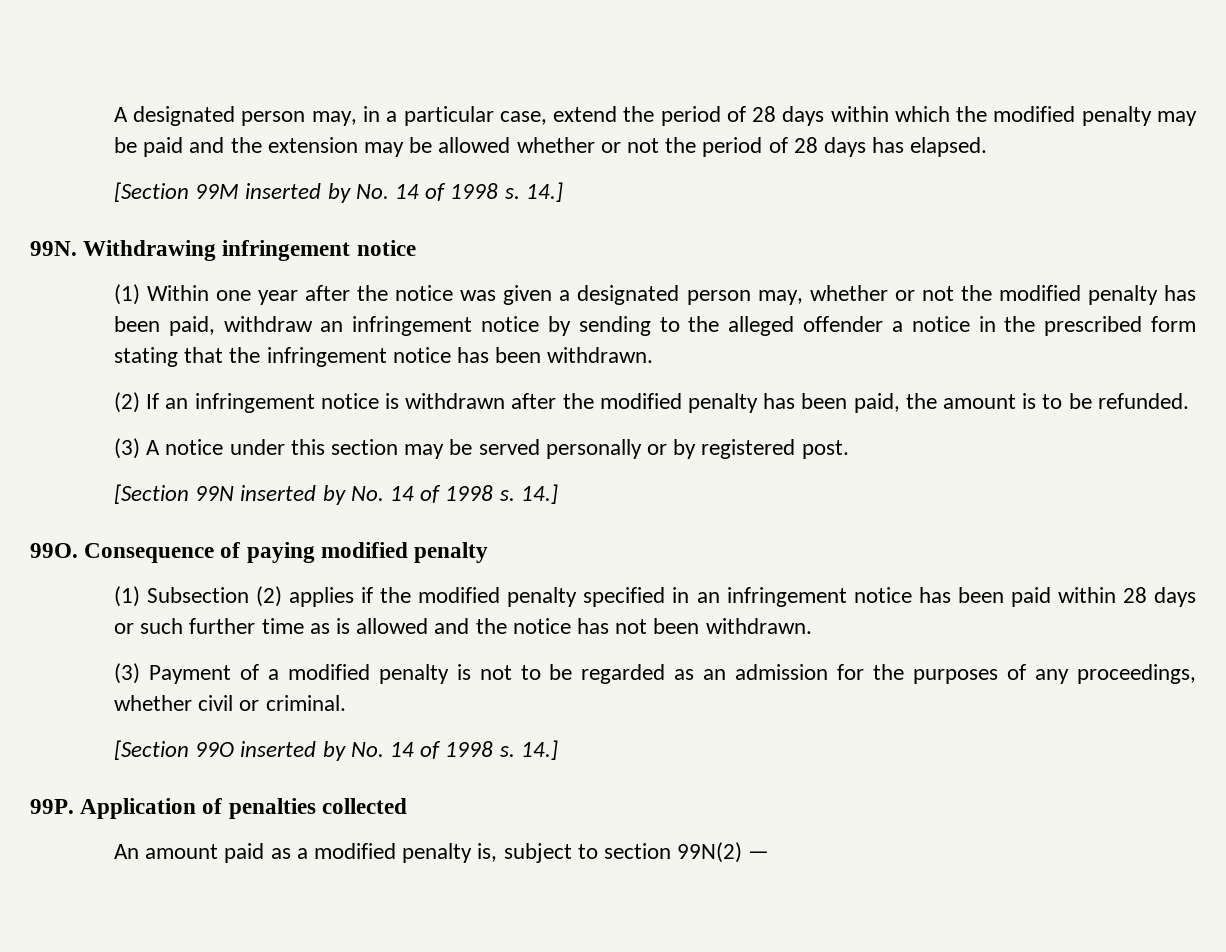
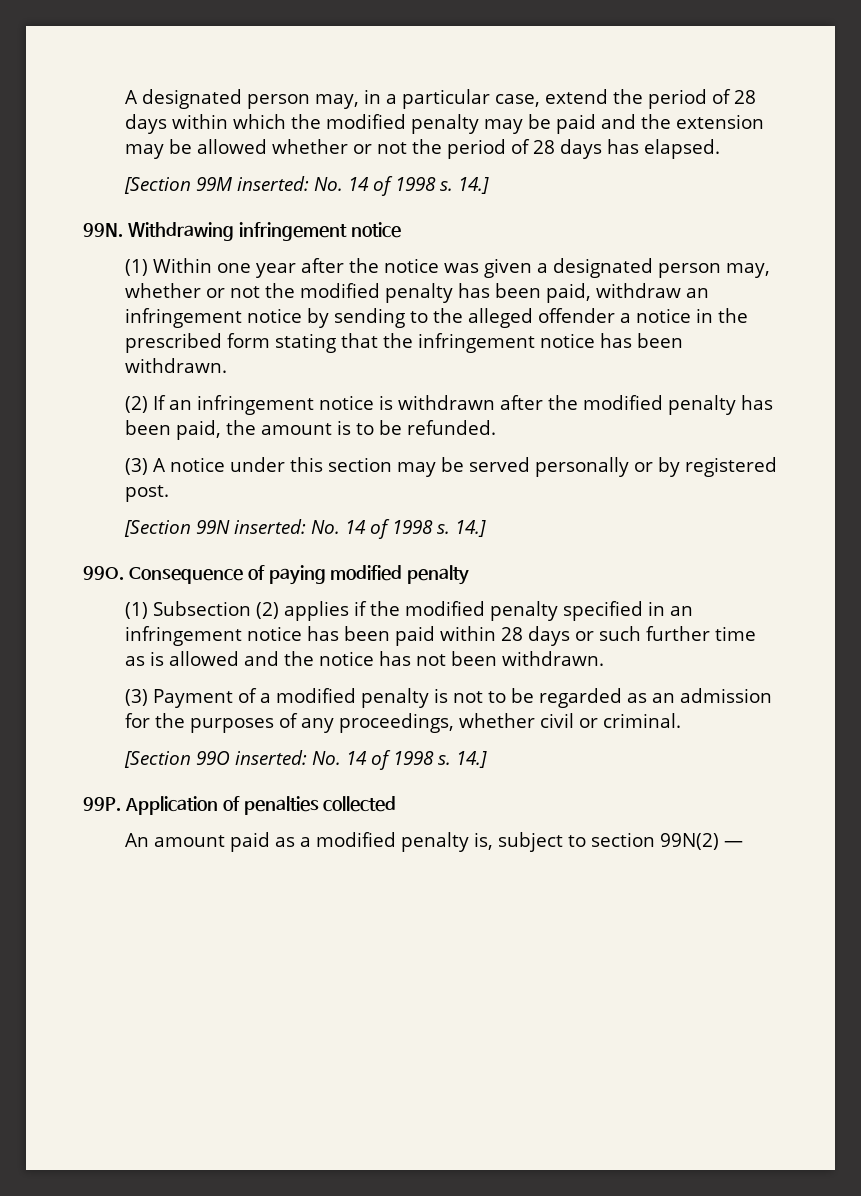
[245,183,351,203] inserted by -> [237,176,310,191] inserted:
[240,485,346,505] inserted by -> [234,519,307,534] inserted:
[240,741,346,761] inserted by -> [235,750,308,765] inserted:

